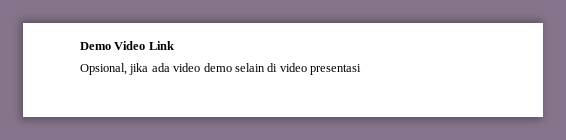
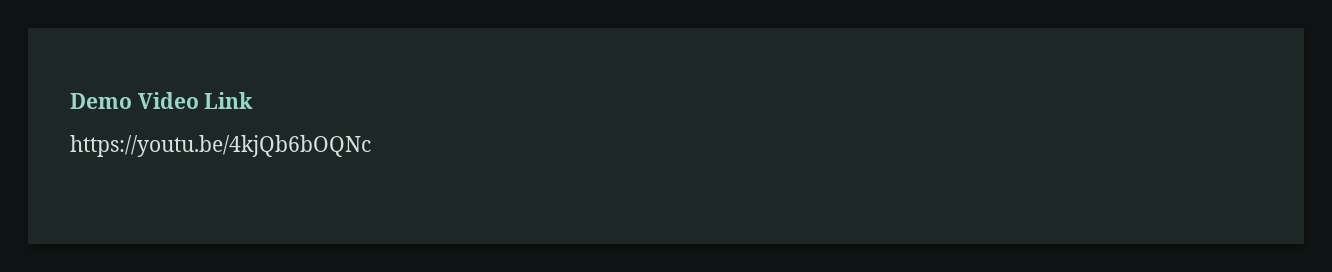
[80,63,361,75] Opsional, jika ada video demo selain di video presentasi -> [70,135,371,157] https://youtu.be/4kjQb6bOQNc

